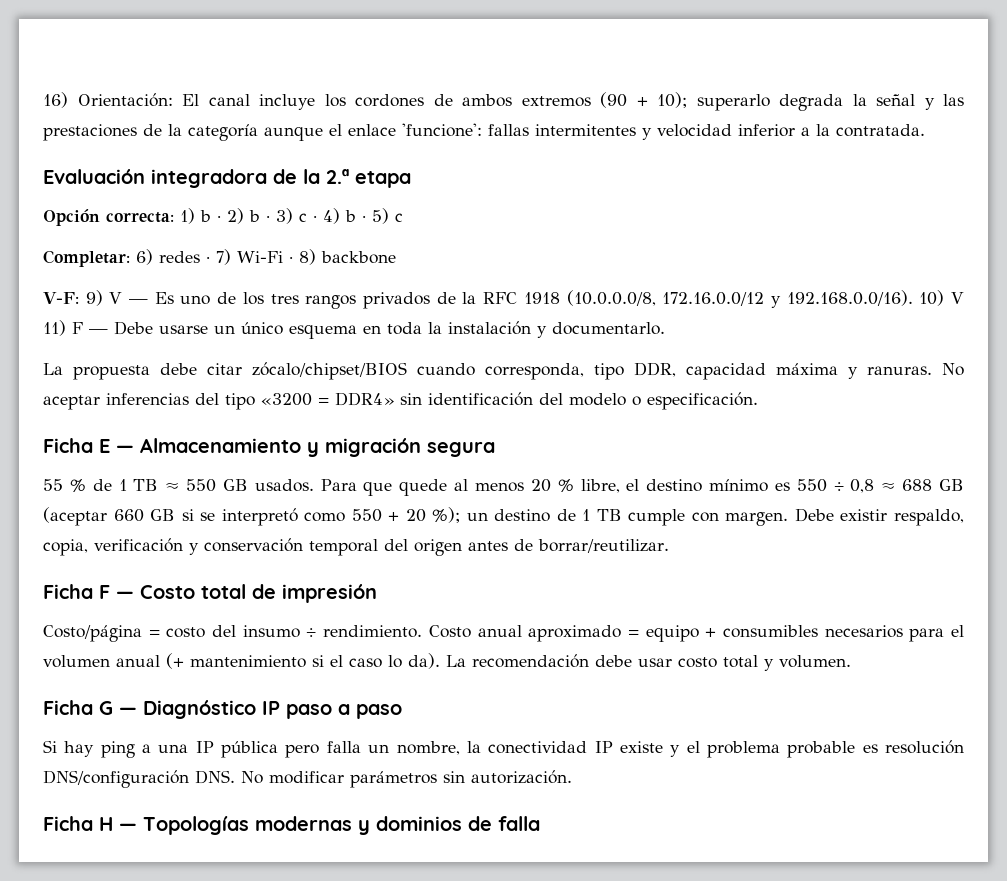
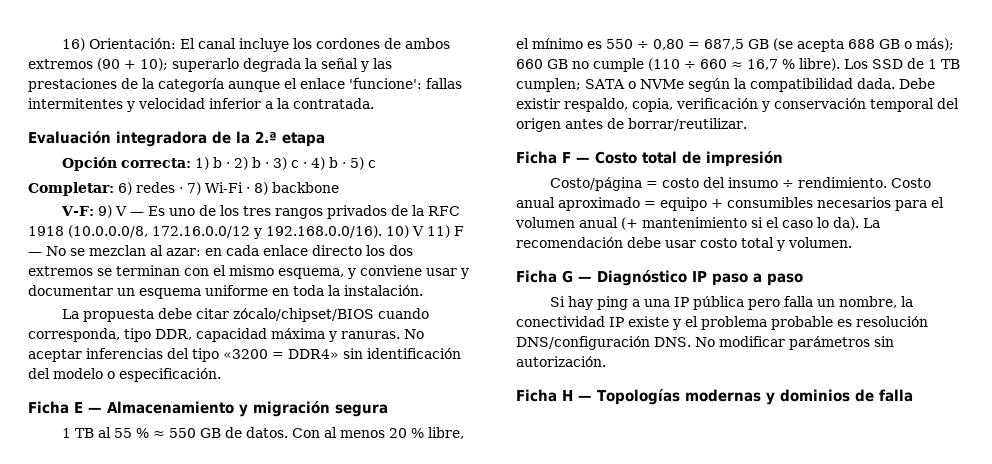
[114,321,665,339] Debe usarse un único esquema en toda la instalación y documentarlo. -> [46,245,413,256] [28,265,469,279] [28,285,423,299] No se mezclan al azar: en cada enlace directo los dos extremos se terminan con el mismo esquema, y conviene usar y documentar un esquema uniforme en toda la instalación.
[43,479,448,496] 55 % de 1 TB ≈ 550 GB usados. Para que quede -> [61,427,320,438] 1 TB al 55 % ≈ 550 GB de datos. Con
[646,479,703,492] destino -> (529, 43) none
[850,479,964,493] [43,507,789,526] 0,8 ≈ 688 GB (aceptar 660 GB si se interpretó como 550 + 20 %); un destino de 1 TB cumple con margen. -> [653,38,954,52] [516,58,960,72] [516,78,895,92] 0,80 = 687,5 GB (se acepta 688 GB o más); 660 GB no cumple (110 ÷ 660 ≈ 16,7 % libre). Los SSD de 1 TB cumplen; SATA o NVMe según la compatibilidad dada.

